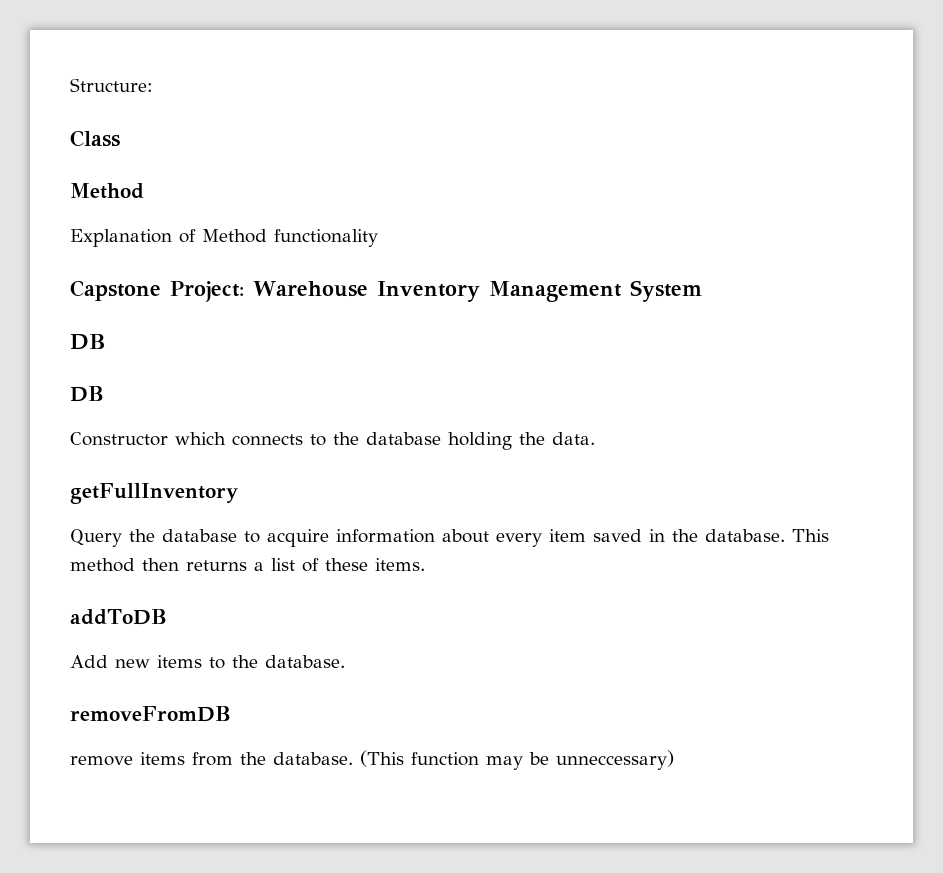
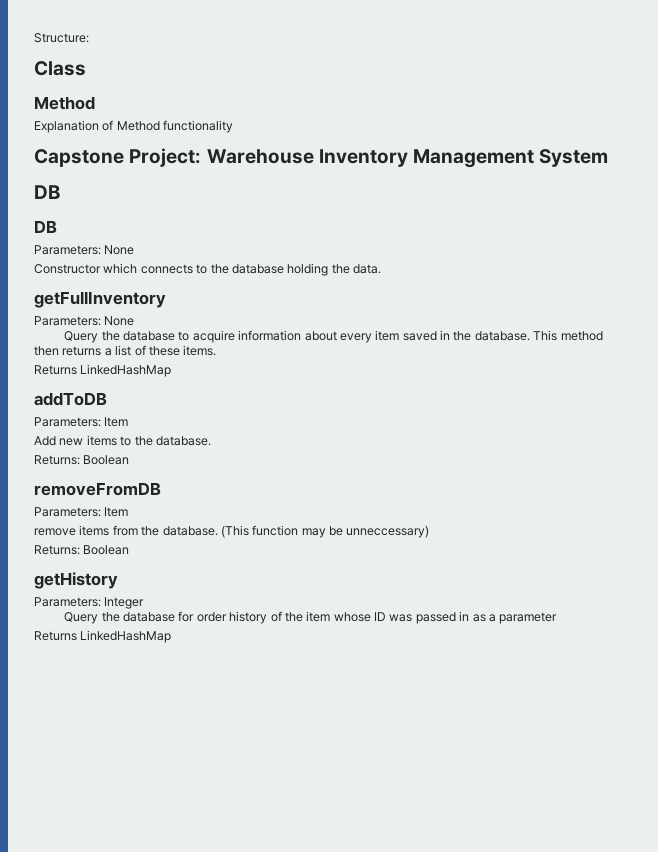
(104, 394) none -> [34,245,135,255] // Parameters: None
(238, 493) none -> [34,316,135,326] // Parameters: None
(425, 564) none -> [34,364,172,377] // Returns LinkedHashMap
(167, 617) none -> [34,417,129,427] // Parameters: Item
(345, 661) none -> [34,455,130,465] // Returns: Boolean
(231, 714) none -> [34,507,129,517] // Parameters: Item
(674, 760) none -> [34,545,130,555] [34,572,118,589] [34,597,145,609] [64,611,558,624] [34,630,172,643] // Returns: Boolean // getHistory // Parameters: Integer // Query the database for order history of the item whose ID was passed in as a parameter // Returns LinkedHashMap

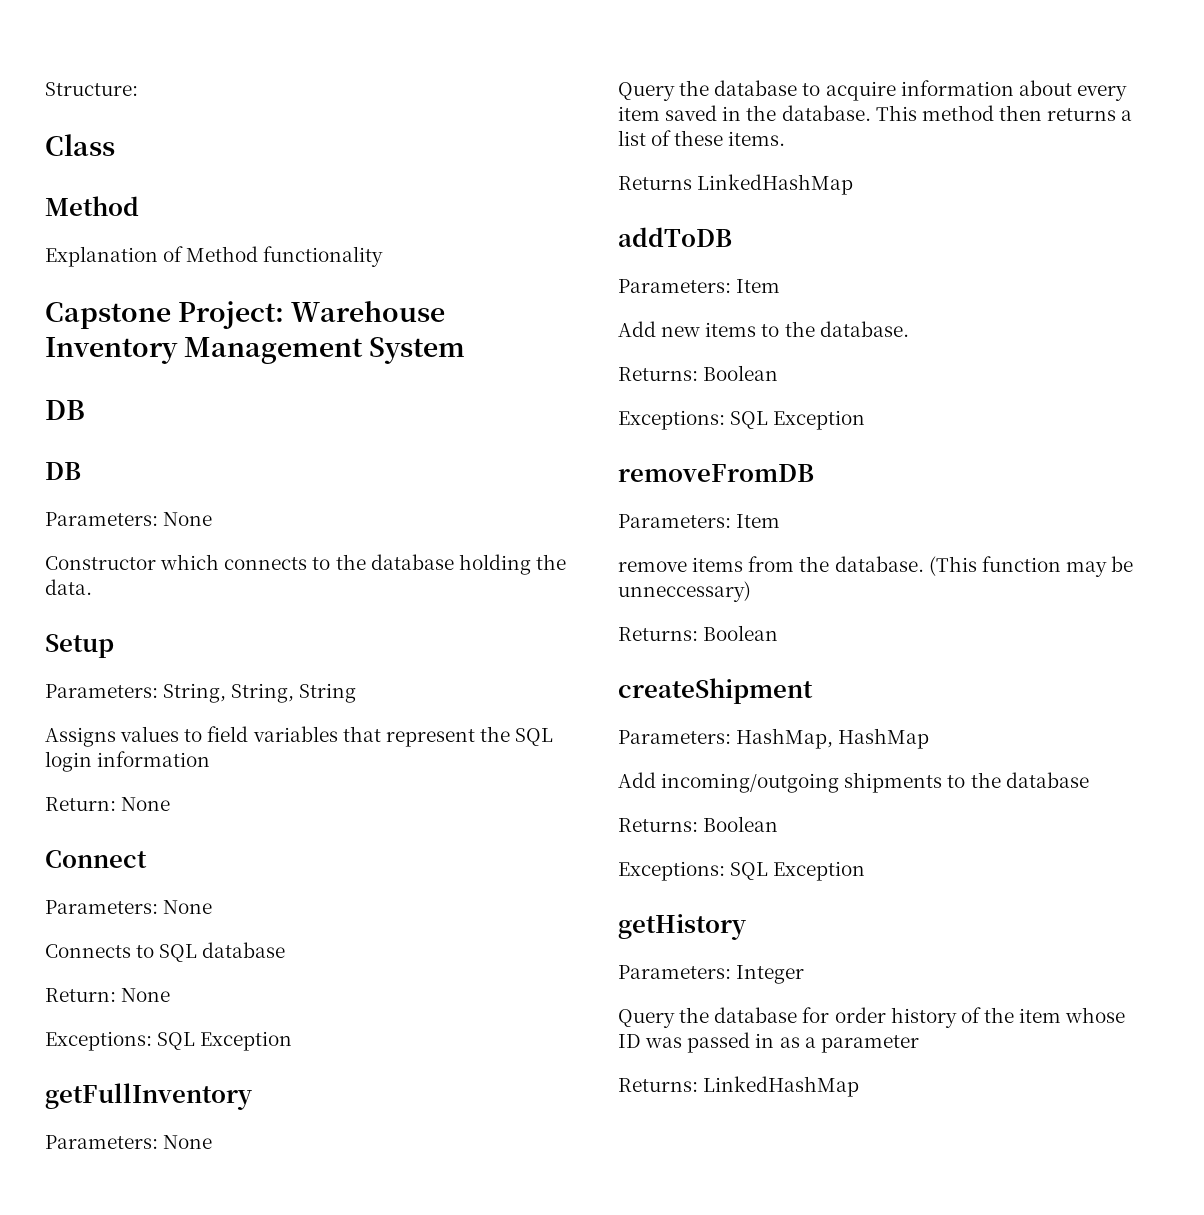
(381, 269) none -> [45,634,114,658] [45,683,357,703] [45,726,554,747] [45,751,211,772] [45,797,171,811] [45,850,147,868] [45,900,213,914] [45,942,286,962] [45,988,171,1002] [45,1031,293,1051] // Setup // Parameters: String, String, String // Assigns values to field variables that represent the SQL login information // Return: None // Connect // Parameters: None // Connects to SQL database // Return: None // Exceptions: SQL Exception
(130, 460) none -> [618,410,866,430] // Exceptions: SQL Exception
(130, 550) none -> [618,678,813,704] [618,728,930,749] [618,772,1089,793] [618,816,779,832] [618,861,866,881] // createShipment // Parameters: HashMap, HashMap // Add incoming/outgoing shipments to the database // Returns: Boolean // Exceptions: SQL Exception
[34,631,77,641] Returns -> [618,1078,698,1092] Returns:

